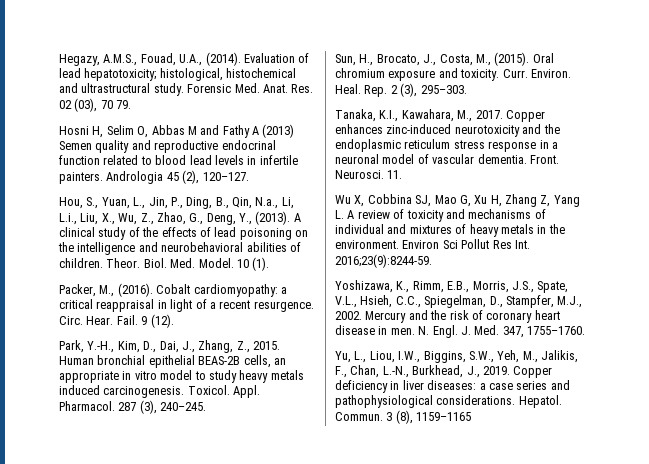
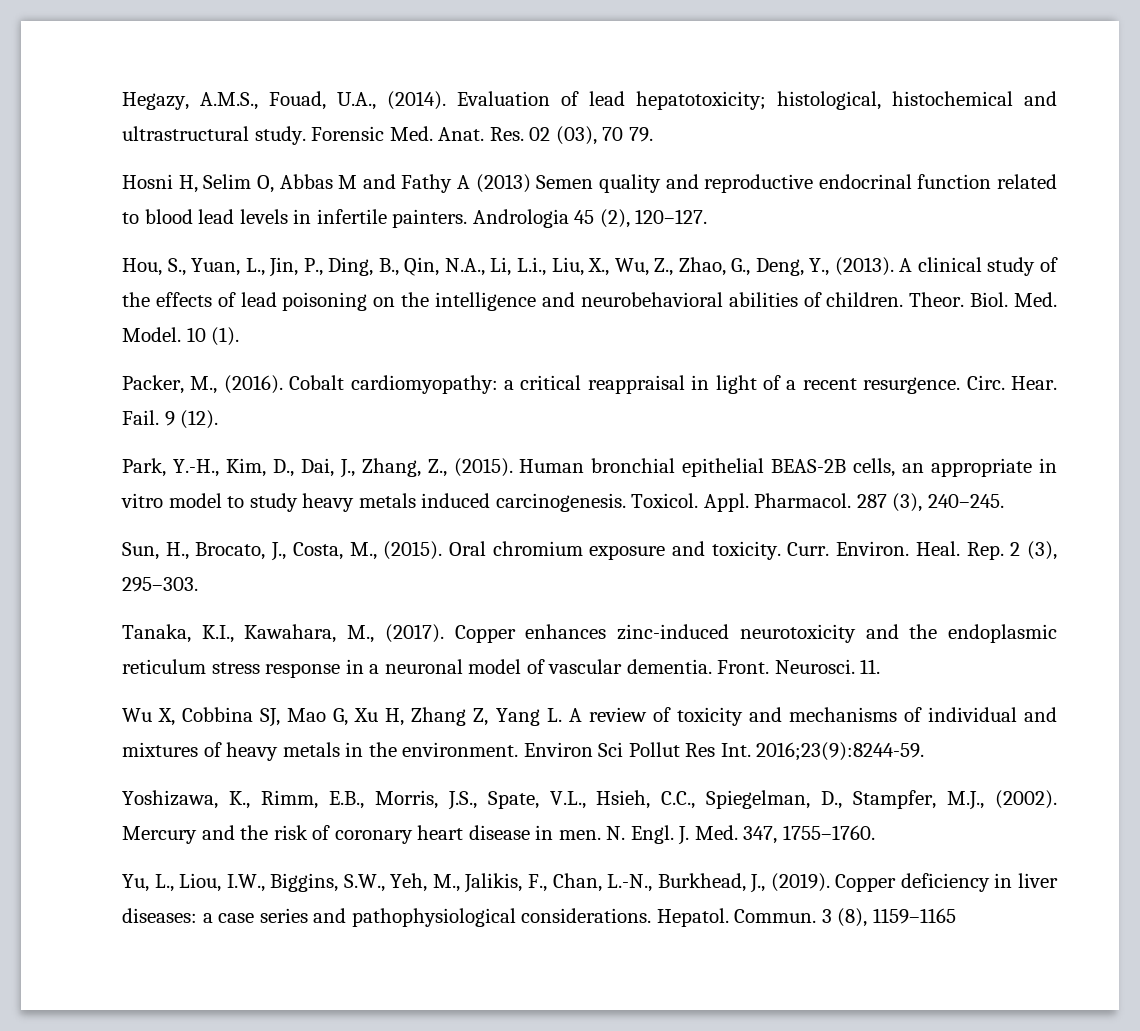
[255,197,279,209] N.a., -> [444,258,485,276] N.A.,
[253,341,280,350] 2015. -> [453,458,513,477] (2015).
[475,110,503,119] 2017. -> [384,624,444,643] (2017).
[335,311,362,320] 2002. -> [995,790,1057,809] (2002).
[482,366,510,375] 2019. -> [770,873,830,892] (2019).

